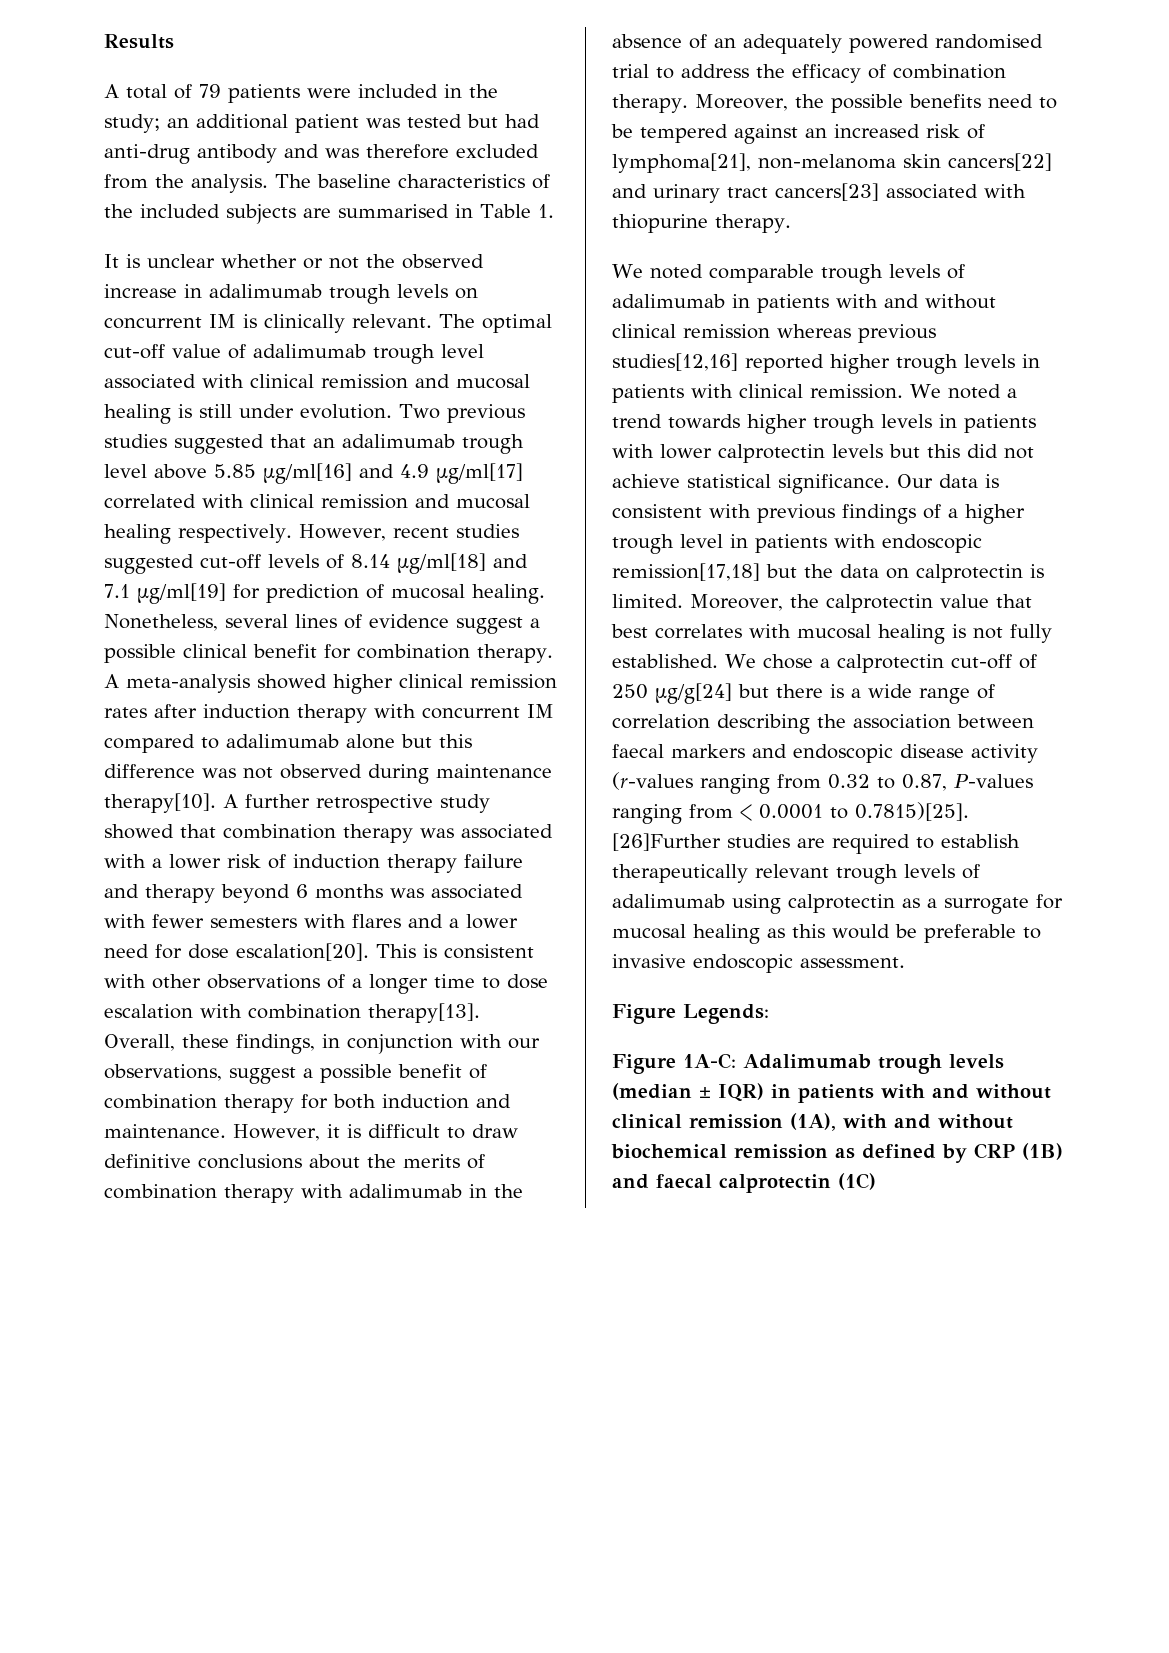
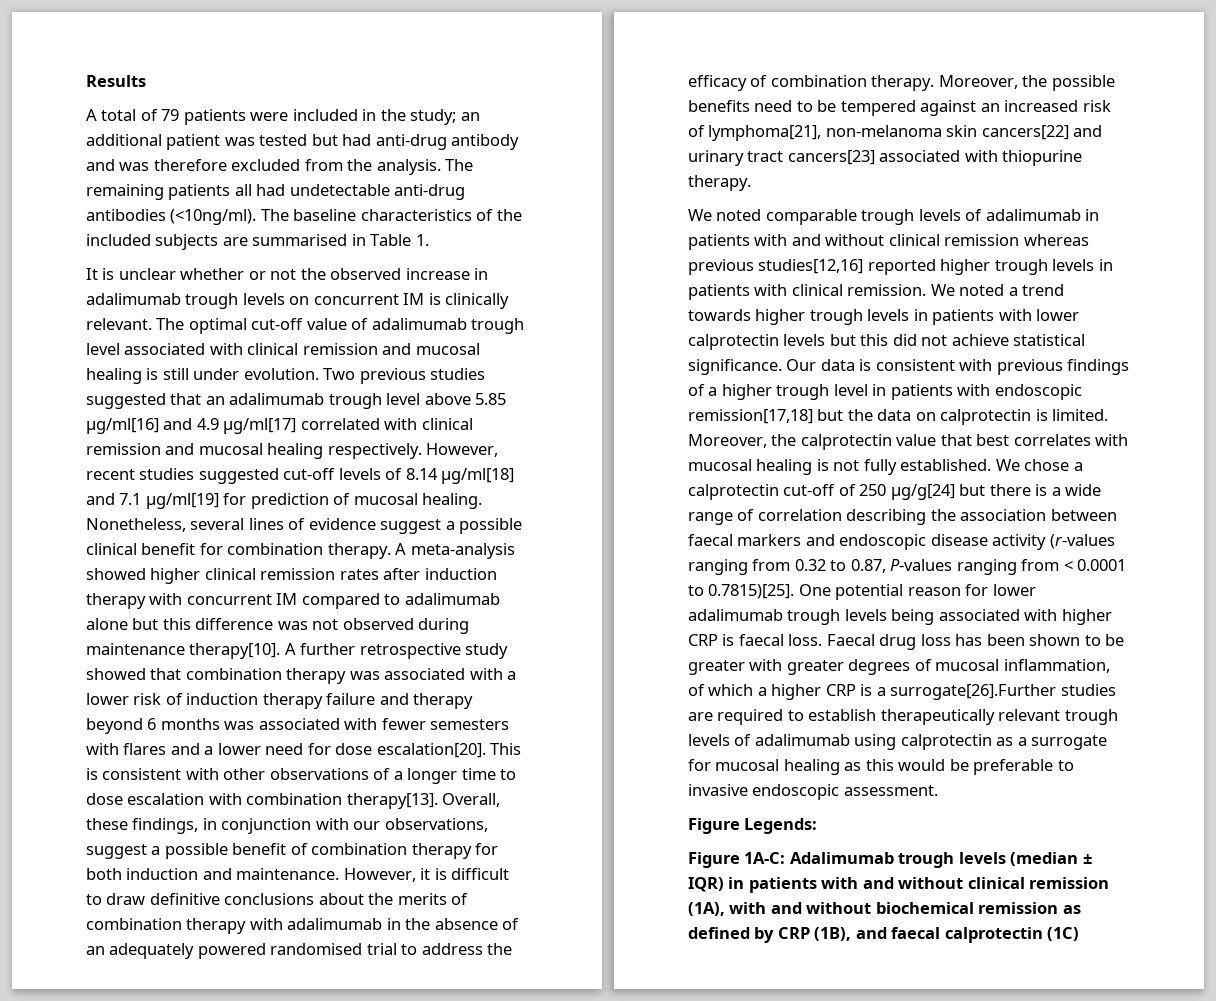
(311, 181) none -> [86,184,466,200] [86,209,289,225] remaining patients all had undetectable anti-drug antibodies (<10ng/ml). The
[612,833,721,851] [26]Further -> [798,584,1036,600] [688,609,1112,625] [688,634,1125,650] [688,659,1110,675] [688,684,1057,700] One potential reason for lower adalimumab trough levels being associated with higher CRP is faecal loss. Faecal drug loss has been shown to be greater with greater degrees of mucosal inflammation, of which a higher CRP is a surrogate[26].Further
[1022,1143,1063,1160] (1B) -> [814,927,852,941] (1B),

